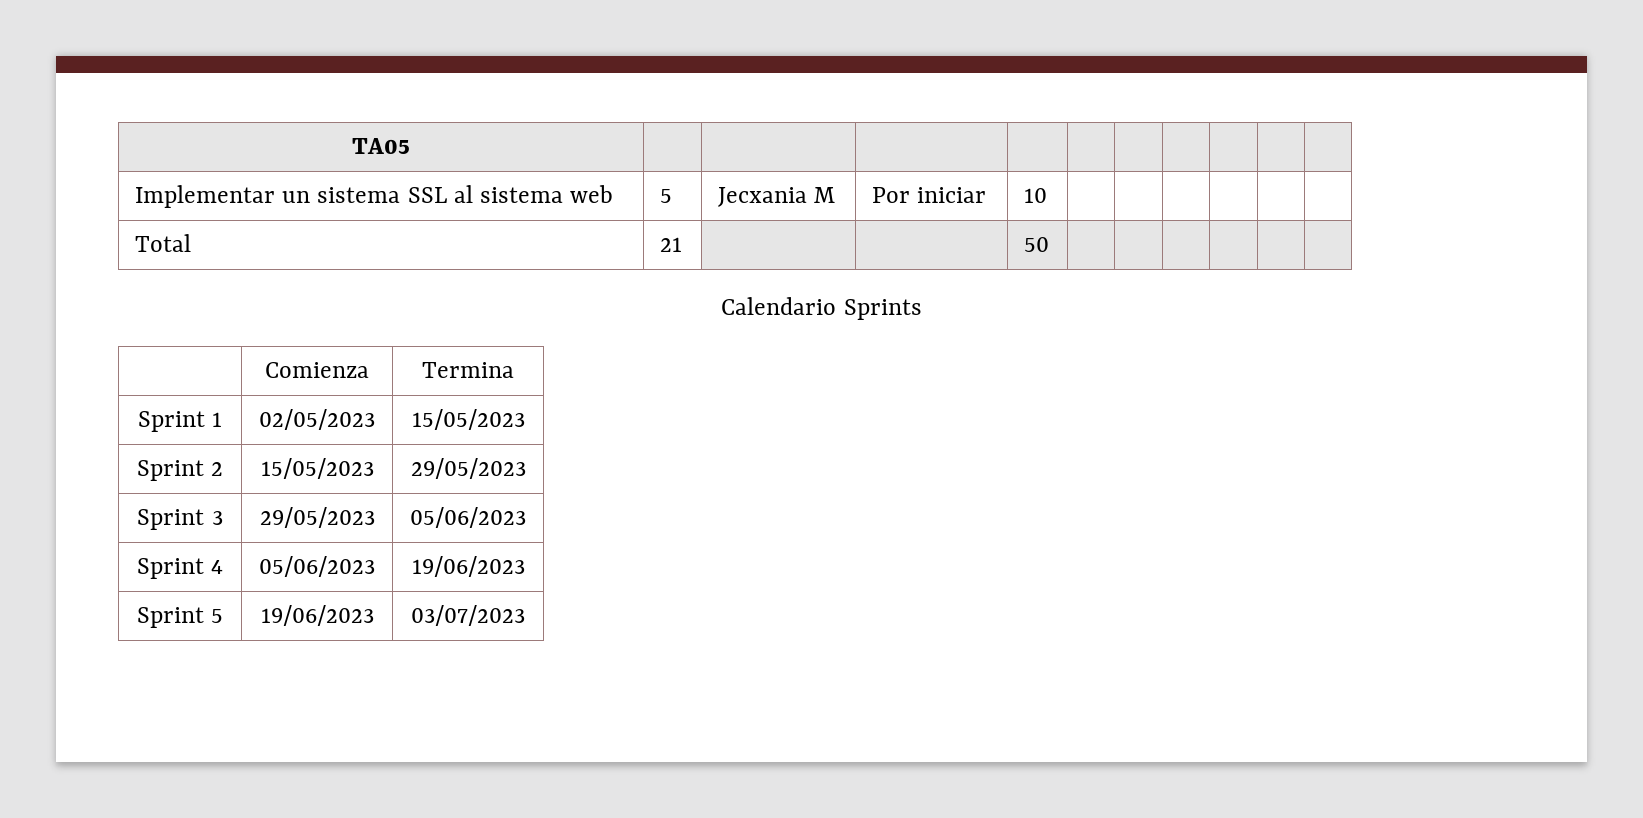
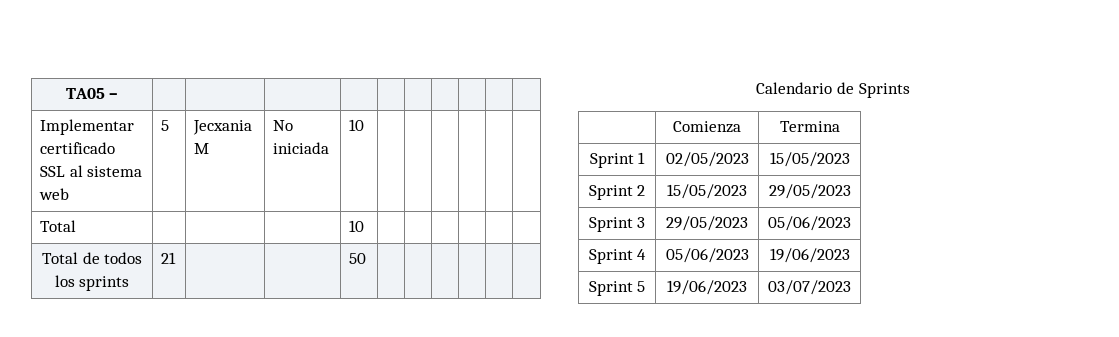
(410, 146) none -> [109,93,119,99] –
[282,187,401,203] un sistema -> [40,142,116,154] certificado
[872,187,987,203] Por iniciar -> [273,120,294,131] [273,142,330,154] No iniciada
(192, 243) none -> [349,220,365,232] [41,252,143,264] [54,275,130,291] | | | 10 | | | | | | // Total de todos los sprints |
(837, 306) none -> [837,82,854,94] de

